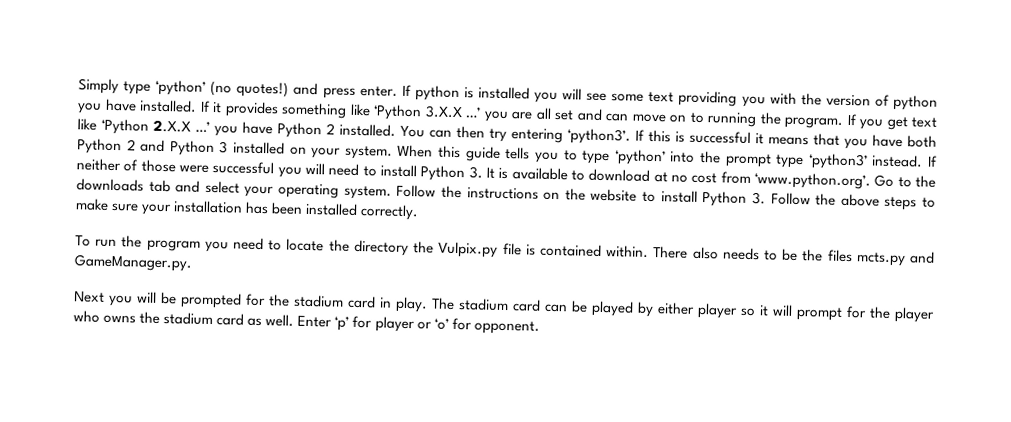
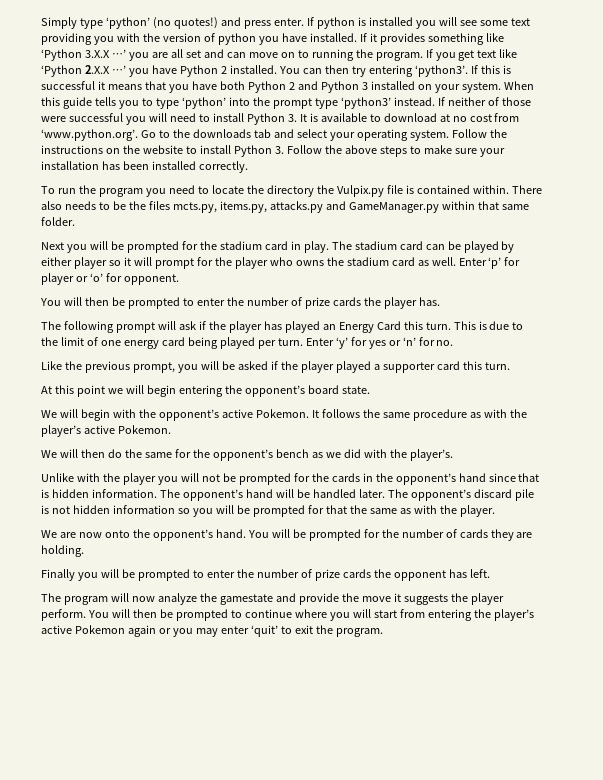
[855,251,936,267] [74,254,193,272] mcts.py and GameManager.py. -> [172,201,529,213] [41,217,75,226] mcts.py, items.py, attacks.py and GameManager.py within that same folder.
(540, 327) none -> [40,297,440,309] [41,321,524,333] [41,337,454,349] [41,361,510,373] [41,385,370,397] [41,409,527,421] [41,425,171,437] [41,449,453,461] [41,473,540,485] [41,489,534,501] [41,505,495,517] [41,529,533,541] [41,545,84,557] [41,569,490,581] [41,593,504,605] [41,609,534,621] [41,625,383,637] // You will then be prompted to enter the number of prize cards the player has. // The following prompt will ask if the player has played an Energy Card this turn. This is due to the limit of one energy card being played per turn. Enter ‘y’ for yes or ‘n’ for no. // Like the previous prompt, you will be asked if the player played a supporter card this turn. // At this point we will begin entering the opponent’s board state. // We will begin with the opponent’s active Pokemon. It follows the same procedure as with the player’s active Pokemon. // We will then do the same for the opponent’s bench as we did with the player’s. // Unlike with the player you will not be prompted for the cards in the opponent’s hand since that is hidden information. The opponent’s hand will be handled later. The opponent’s discard pile is not hidden information so you will be prompted for that the same as with the player. // We are now onto the opponent’s hand. You will be prompted for the number of cards they are holding. // Finally you will be prompted to enter the number of prize cards the opponent has left. // The program will now analyze the gamestate and provide the move it suggests the player perform. You will then be prompted to continue where you will start from entering the player’s active Pokemon again or you may enter ‘quit’ to exit the program.

